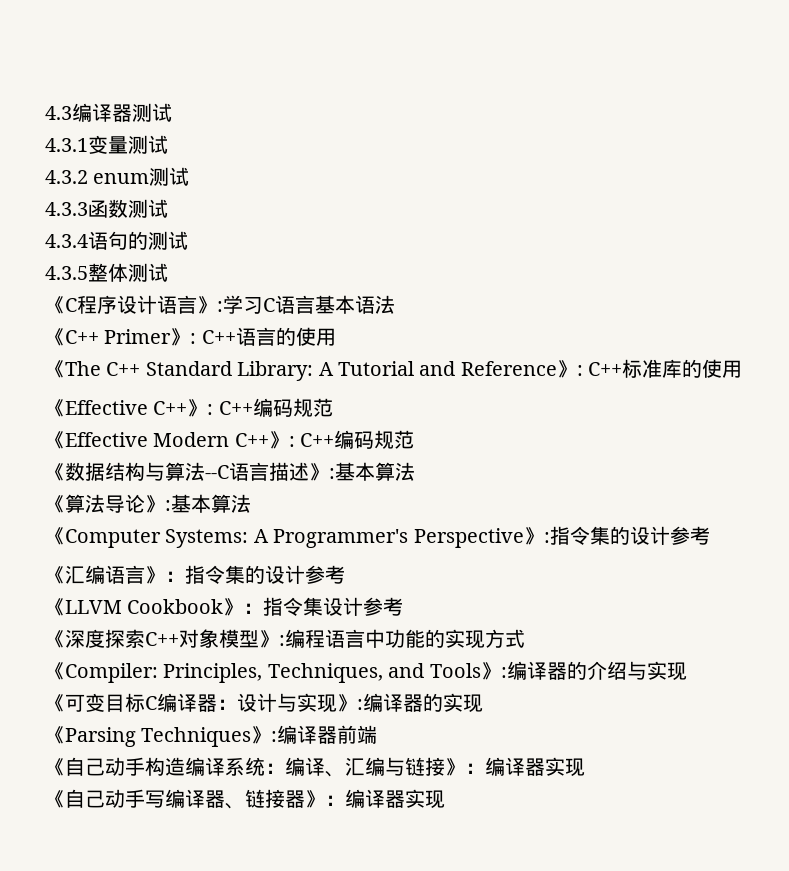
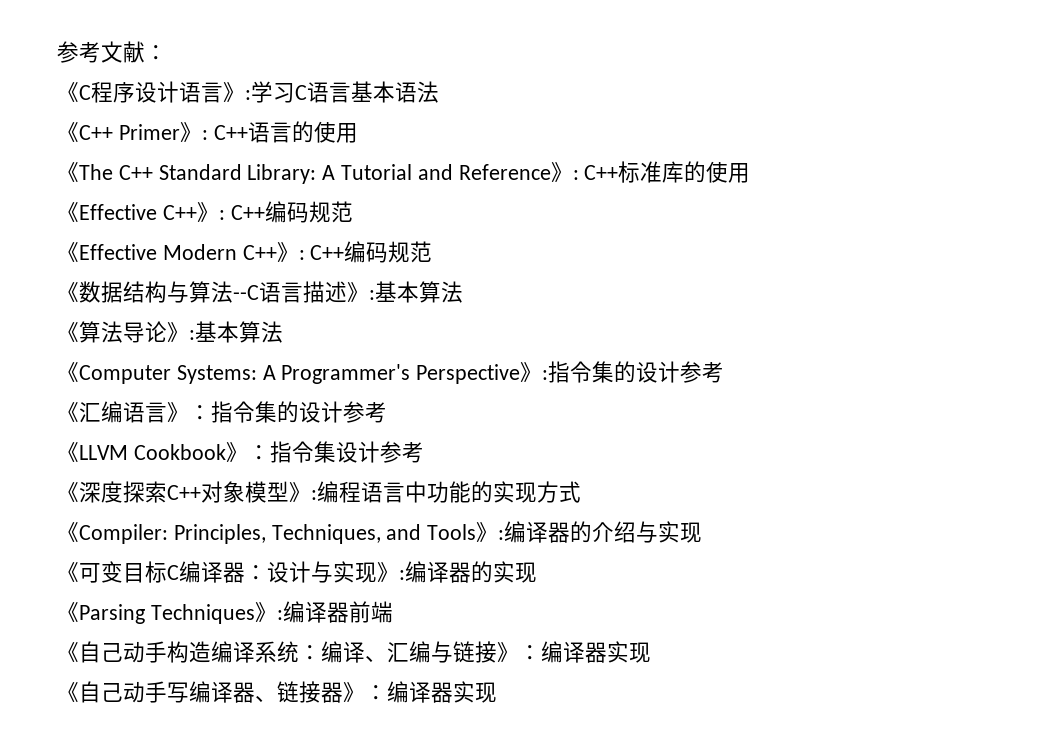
[45,103,172,122] [45,135,168,154] [45,167,190,186] [45,199,168,218] [45,231,188,250] [45,263,168,282] 4.3编译器测试 // 4.3.1变量测试 // 4.3.2 enum测试 // 4.3.3函数测试 // 4.3.4语句的测试 // 4.3.5整体测试 -> [57,41,167,63] 参考文献：

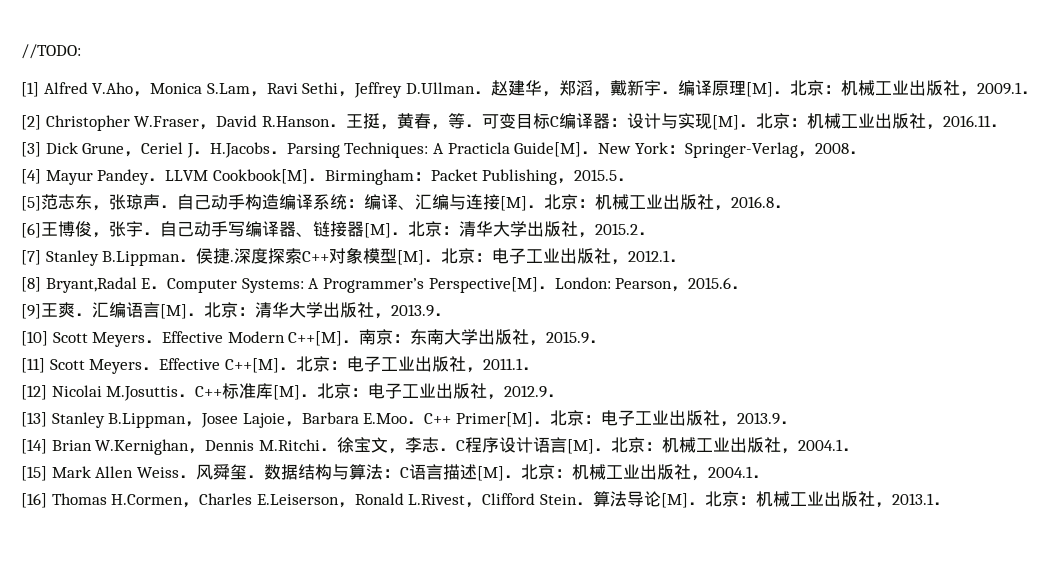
[57,41,167,63] [57,81,439,103] [57,121,358,143] [57,161,751,184] [57,201,353,223] [57,241,433,263] [57,281,463,303] [57,321,283,343] [57,361,725,384] [57,401,387,423] [57,441,424,463] [57,481,581,503] [57,521,703,544] [57,562,79,583] 参考文献： // 《C程序设计语言》:学习C语言基本语法 // 《C++ Primer》: C++语言的使用 // 《The C++ Standard Library: A Tutorial and Reference》: C++标准库的使用 // 《Effective C++》: C++编码规范 // 《Effective Modern C++》: C++编码规范 // 《数据结构与算法--C语言描述》:基本算法 // 《算法导论》:基本算法 // 《Computer Systems: A Programmer's Perspective》:指令集的设计参考 // 《汇编语言》：指令集的设计参考 // 《LLVM Cookbook》：指令集设计参考 // 《深度探索C++对象模型》:编程语言中功能的实现方式 // 《Compiler: Principles, Techniques, and Tools》:编译器的介绍与实现 // 《 -> [21,44,81,59] [21,80,1038,98] [21,113,482,131] //TODO: // [1] Alfred V.Aho，Monica S.Lam，Ravi Sethi，Jeffrey D.Ullman．赵建华，郑滔，戴新宇．编译原理[M]．北京：机械工业出版社，2009.1． // [2] Christopher W.Fraser，David R.Hanson．王挺，黄春，等．
[377,561,537,583] [57,601,393,624] [57,642,79,663] 》:编译器的实现 // 《Parsing Techniques》:编译器前端 // 《 -> [711,113,1007,130] [21,142,866,158] [21,169,635,185] [21,194,177,211] [M]．北京：机械工业出版社，2016.11． // [3] Dick Grune，Ceriel J．H.Jacobs．Parsing Techniques: A Practicla Guide[M]．New York：Springer-Verlag，2008． // [4] Mayur Pandey．LLVM Cookbook[M]．Birmingham：Packet Publishing，2015.5． // [5]范志东，张琼声．
[453,641,651,663] [57,682,79,703] 链接》：编译器实现 // 《 -> [466,194,791,211] [21,221,160,238] 连接[M]．北京：机械工业出版社，2016.8． // [6]王博俊，张宇．
[343,681,497,703] 》：编译器实现 -> [364,221,655,238] [21,247,687,266] [21,277,749,293] [21,302,451,319] [21,329,607,347] [21,356,539,374] [21,383,565,401] [21,410,797,428] [21,437,859,455] [21,464,769,481] [21,491,950,508] [M]．北京：清华大学出版社，2015.2． // [7] Stanley B.Lippman．侯捷.深度探索C++对象模型[M]．北京：电子工业出版社，2012.1． // [8] Bryant,Radal E．Computer Systems: A Programmer’s Perspective[M]．London: Pearson，2015.6． // [9]王爽．汇编语言[M]．北京：清华大学出版社，2013.9． // [10] Scott Meyers．Effective Modern C++[M]．南京：东南大学出版社，2015.9． // [11] Scott Meyers．Effective C++[M]．北京：电子工业出版社，2011.1． // [12] Nicolai M.Josuttis．C++标准库[M]．北京：电子工业出版社，2012.9． // [13] Stanley B.Lippman，Josee Lajoie，Barbara E.Moo．C++ Primer[M]．北京：电子工业出版社，2013.9． // [14] Brian W.Kernighan，Dennis M.Ritchi．徐宝文，李志．C程序设计语言[M]．北京：机械工业出版社，2004.1． // [15] Mark Allen Weiss．风舜玺．数据结构与算法：C语言描述[M]．北京：机械工业出版社，2004.1． // [16] Thomas H.Cormen，Charles E.Leiserson，Ronald L.Rivest，Clifford Stein．算法导论[M]．北京：机械工业出版社，2013.1．

